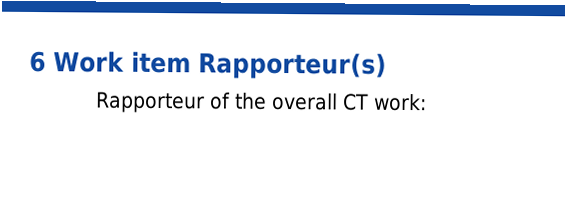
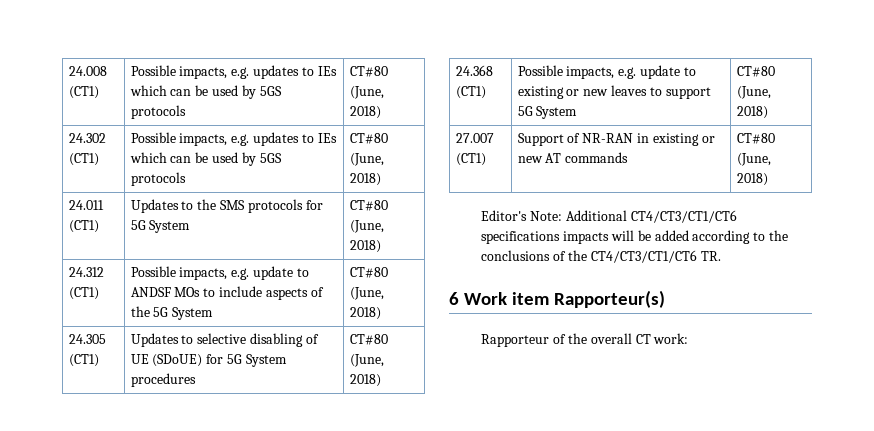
(29, 61) none -> [68,66,107,76] [68,86,99,99] [130,65,337,79] [129,85,282,99] [130,105,186,119] [349,66,388,77] [349,86,384,99] [349,106,381,119] [68,133,106,143] [68,153,99,166] [130,132,337,146] [129,152,282,166] [130,172,186,186] [349,133,388,144] [349,153,384,166] [349,173,381,186] [68,200,104,210] [68,220,99,233] [130,199,323,213] [130,220,191,233] [349,200,388,211] [349,220,384,233] [349,240,381,253] [68,267,104,277] [68,287,99,300] [130,266,309,280] [130,286,324,300] [130,306,214,320] [349,267,388,278] [349,287,384,300] [349,307,381,320] [68,334,106,344] [68,354,99,367] [130,333,319,347] [130,354,287,367] [130,373,196,387] [349,334,388,345] [349,354,384,367] [349,374,381,387] [455,65,493,76] [455,86,486,99] [517,65,696,79] [517,85,711,99] [517,106,578,119] [736,66,775,77] [736,86,771,99] [736,106,768,119] [455,133,494,143] [455,153,486,166] [517,133,715,146] [517,152,629,163] [736,133,775,144] [736,153,771,166] [736,173,768,186] [481,210,737,223] [481,230,788,244] [481,250,721,263] 24.008 (CT1) | Possible impacts, e.g. updates to IEs which can be used by 5GS protocols | CT#80 (June, 2018) // 24.302 (CT1) | Possible impacts, e.g. updates to IEs which can be used by 5GS protocols | CT#80 (June, 2018) // 24.011 (CT1) | Updates to the SMS protocols for 5G System | CT#80 (June, 2018) // 24.312 (CT1) | Possible impacts, e.g. update to ANDSF MOs to include aspects of the 5G System | CT#80 (June, 2018) // 24.305 (CT1) | Updates to selective disabling of UE (SDoUE) for 5G System procedures | CT#80 (June, 2018) // 24.368 (CT1) | Possible impacts, e.g. update to existing or new leaves to support 5G System | CT#80 (June, 2018) // 27.007 (CT1) | Support of NR-RAN in existing or new AT commands | CT#80 (June, 2018) // Editor's Note: Additional CT4/CT3/CT1/CT6 specifications impacts will be added according to the conclusions of the CT4/CT3/CT1/CT6 TR. //

